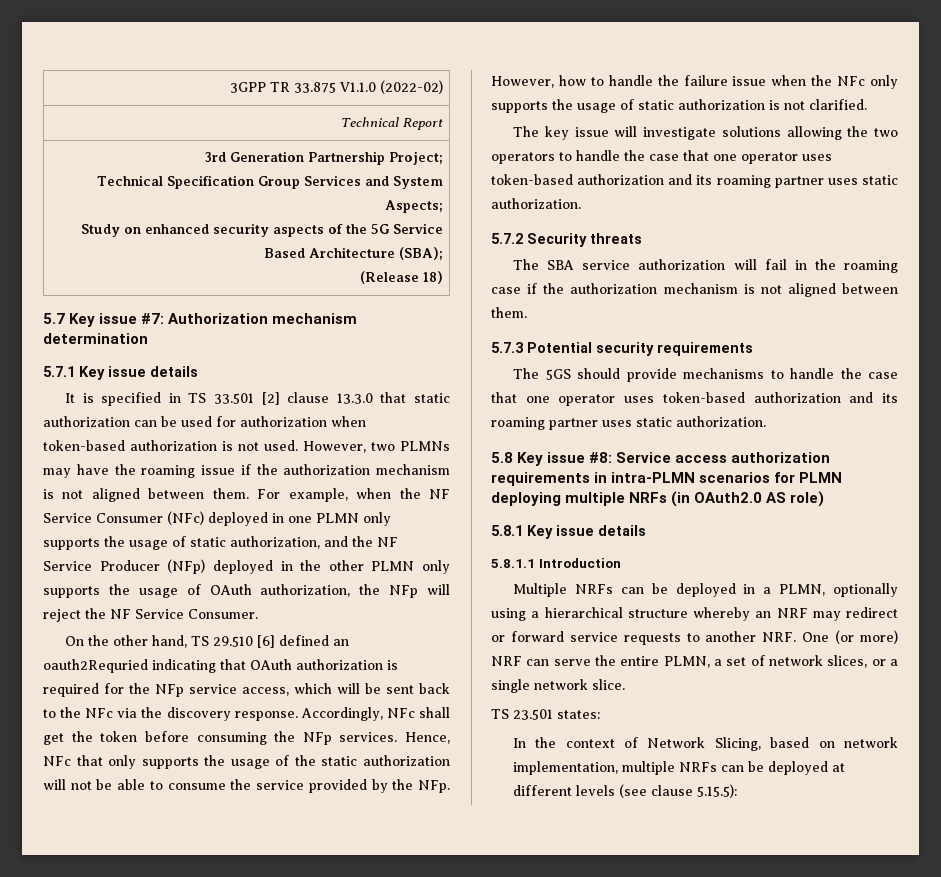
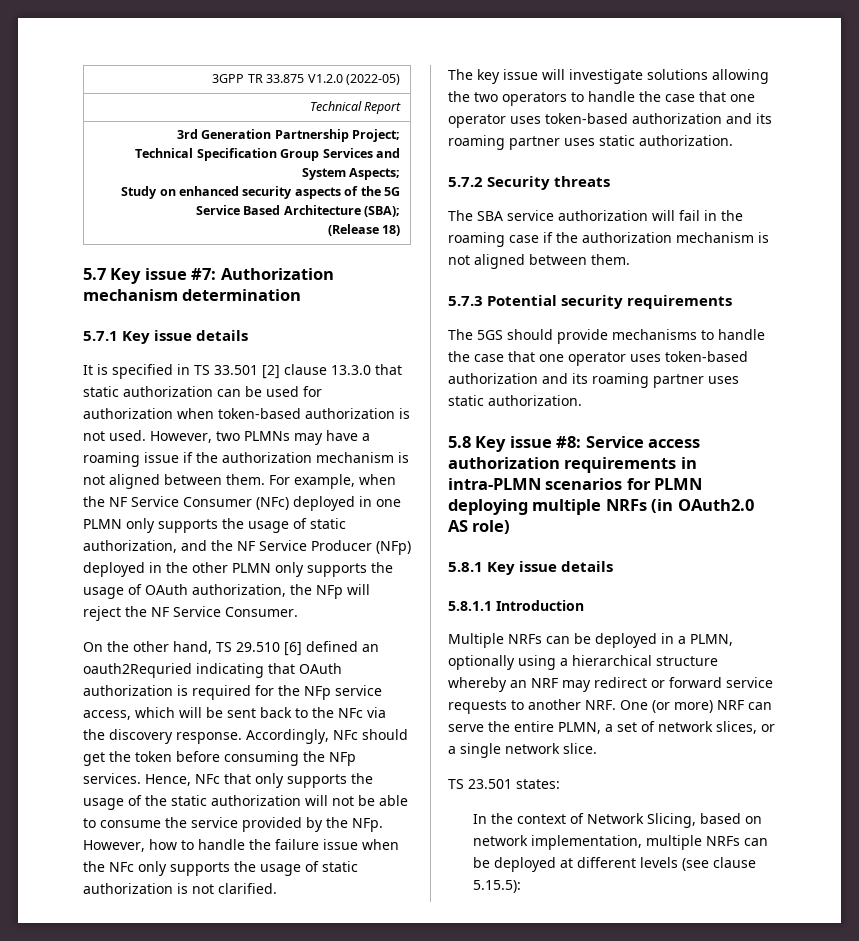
[339,80,443,94] V1.1.0 (2022-02) -> [307,74,400,85] V1.2.0 (2022-05)
[114,464,136,475] the -> [362,433,370,441] a
[418,707,450,718] shall -> [362,729,408,740] should

